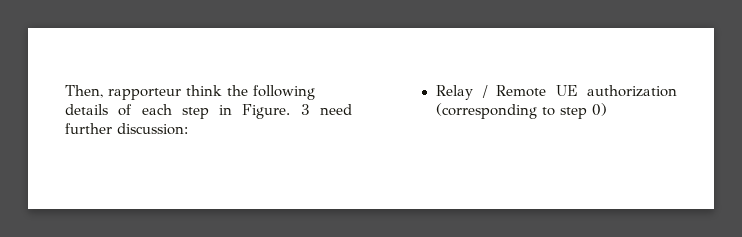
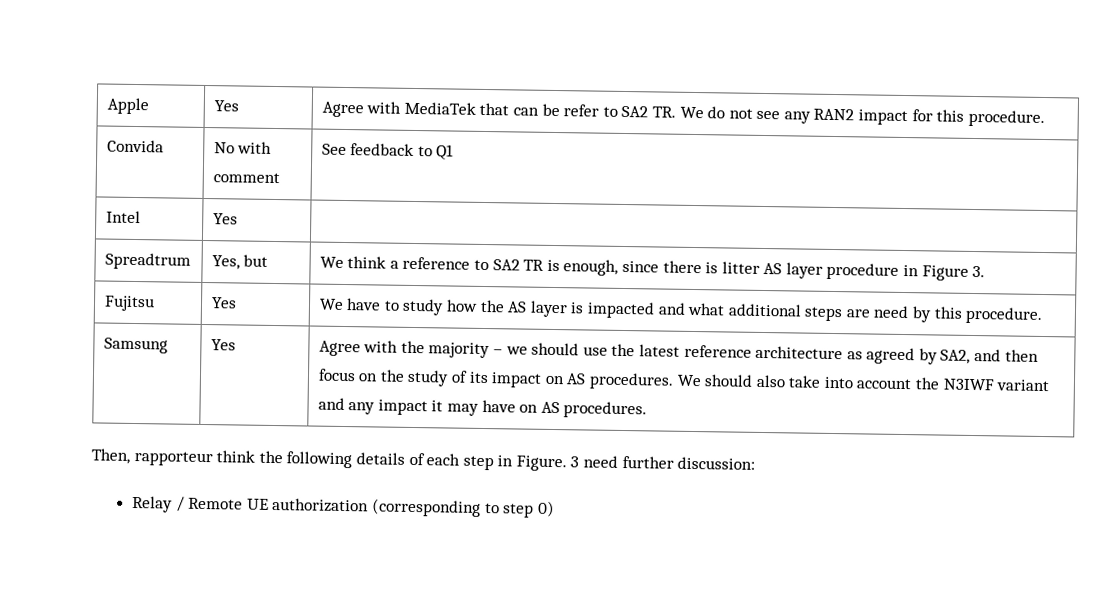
(65, 91) none -> [106,97,149,115] [213,100,239,112] [321,101,1045,128] [106,139,164,153] [213,141,273,154] [212,172,280,184] [321,143,455,160] [105,210,141,224] [212,213,238,225] [104,252,191,270] [211,254,269,270] [319,256,986,281] [103,295,155,312] [210,297,237,309] [318,298,1044,324] [103,337,168,354] [210,339,236,351] [318,340,1039,365] [317,368,1051,392] [317,397,648,419] Apple | Yes | Agree with MediaTek that can be refer to SA2 TR. We do not see any RAN2 impact for this procedure. // Convida | No with comment | See feedback to Q1 // Intel | Yes | // Spreadtrum | Yes, but | We think a reference to SA2 TR is enough, since there is litter AS layer procedure in Figure 3. // Fujitsu | Yes | We have to study how the AS layer is impacted and what additional steps are need by this procedure. // Samsung | Yes | Agree with the majority – we should use the latest reference architecture as agreed by SA2, and then focus on the study of its impact on AS procedures. We should also take into account the N3IWF variant and any impact it may have on AS procedures. //

